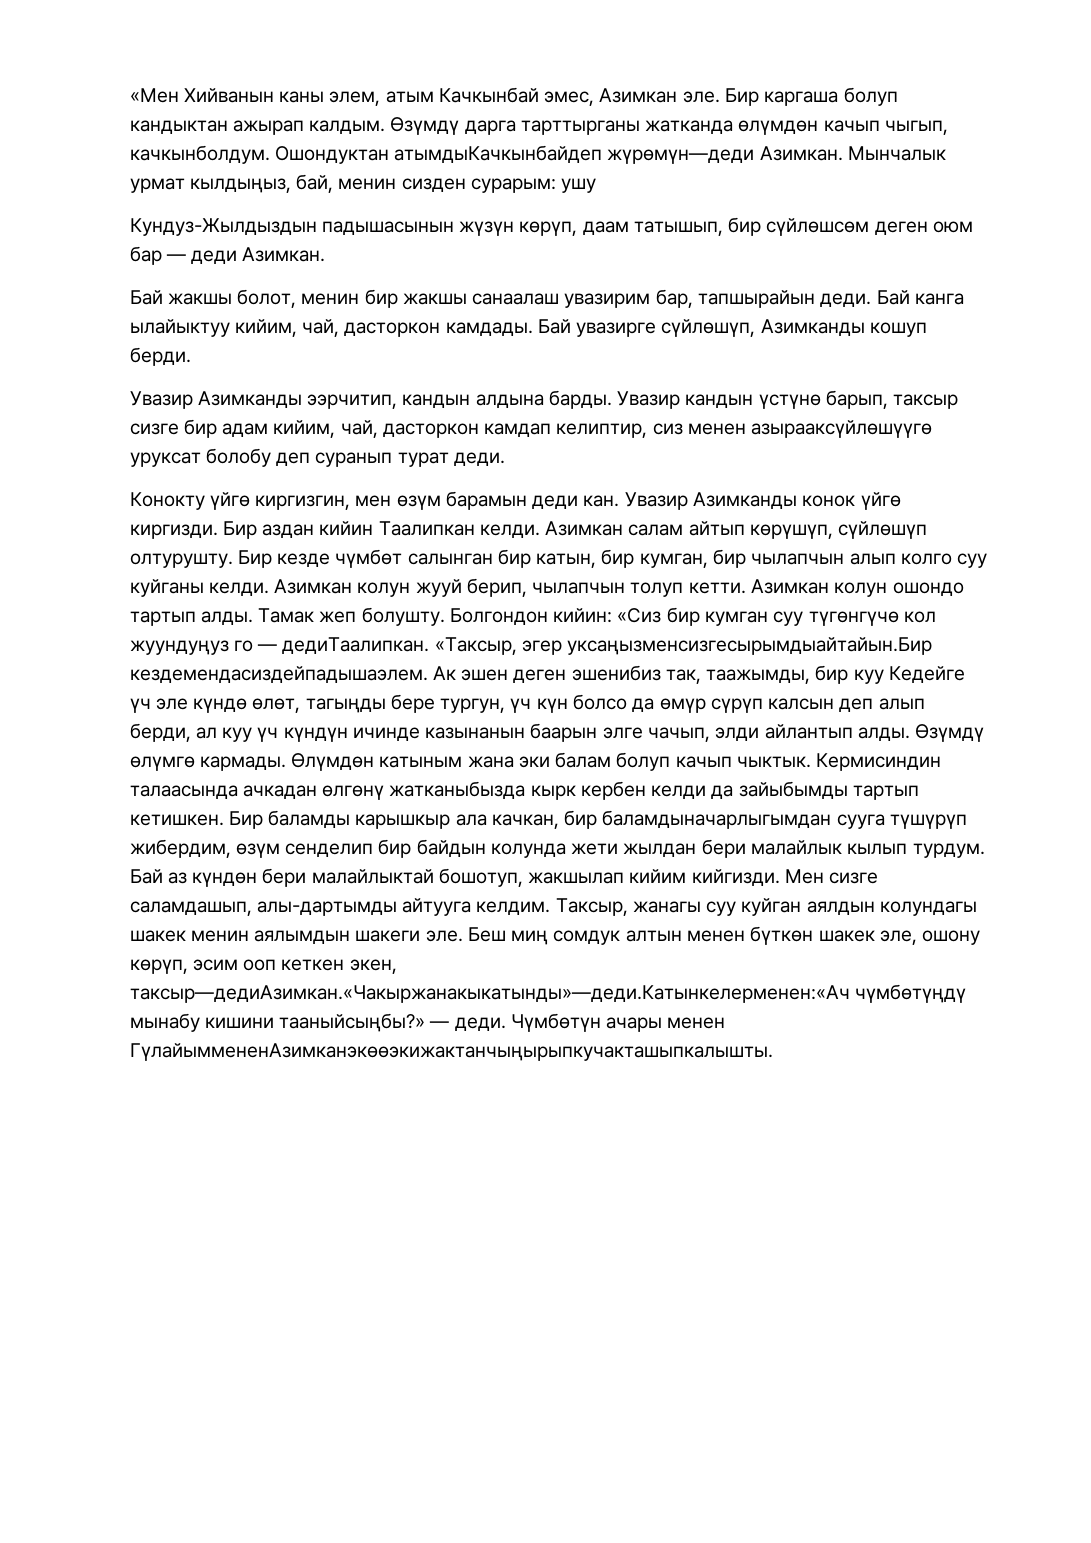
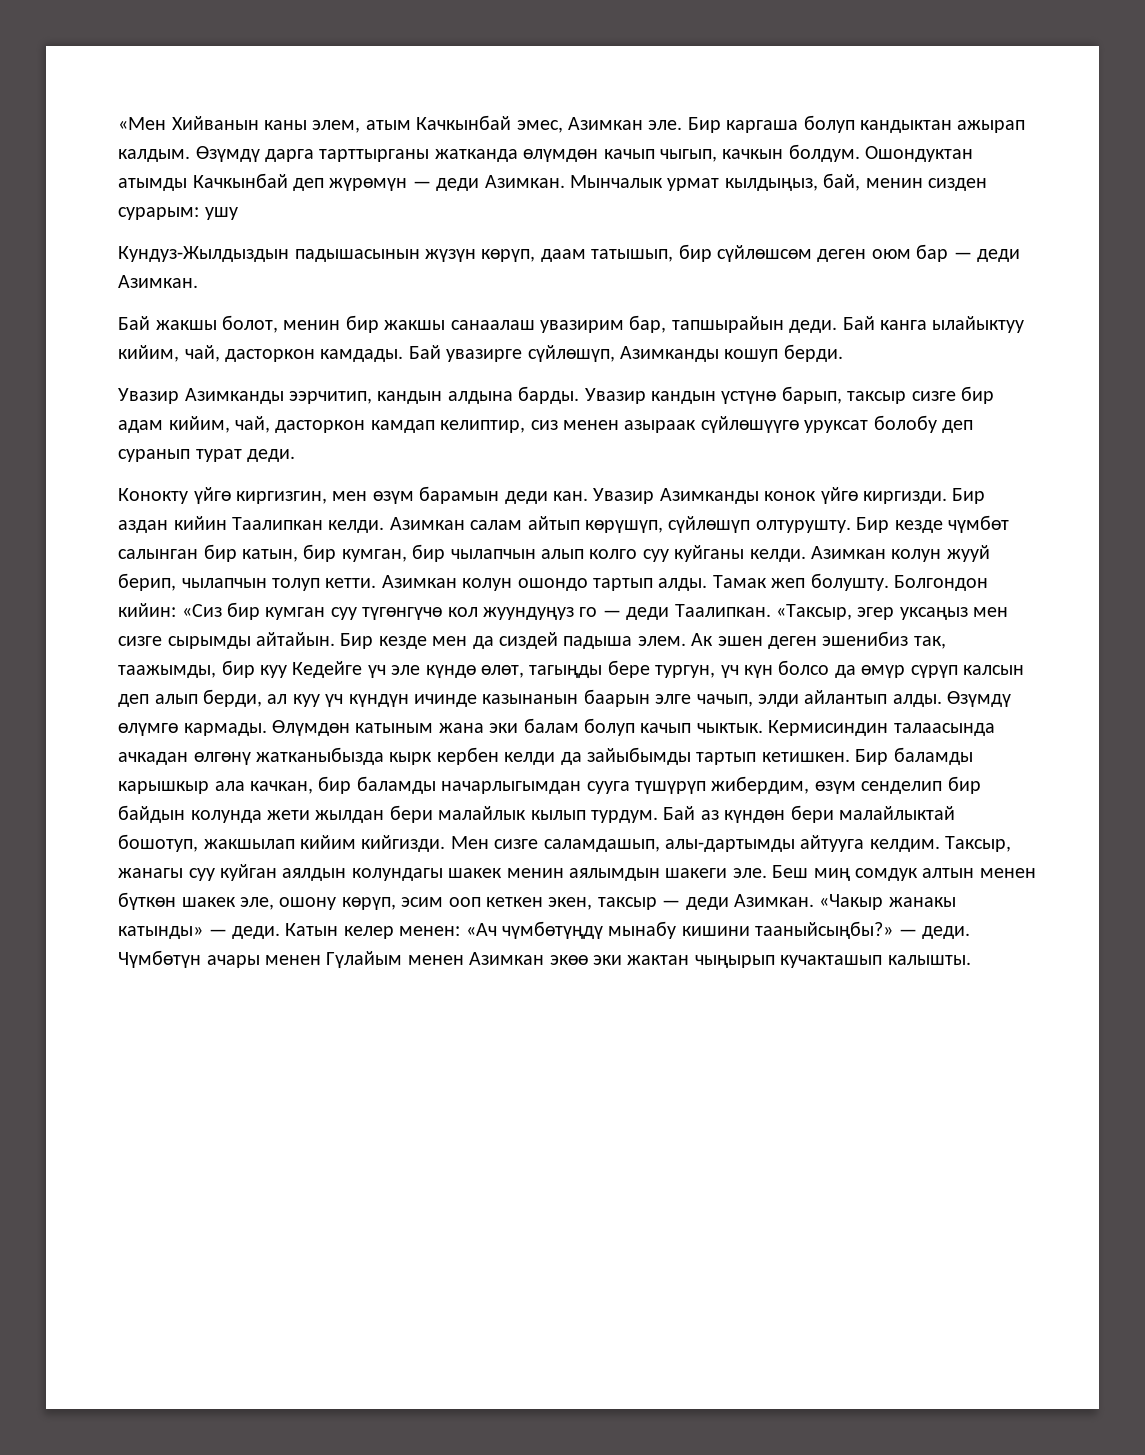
[129,145,755,164] качкынболдум. Ошондуктан атымдыКачкынбайдеп жүрөмүн—деди -> [722,144,974,162] [118,173,480,191] качкын болдум. Ошондуктан атымды Качкынбай деп жүрөмүн — деди
[751,420,933,438] азырааксүйлөшүүгө -> [624,416,799,433] азыраак сүйлөшүүгө
[282,637,933,655] [129,666,428,683] дедиТаалипкан. «Таксыр, эгер уксаңызменсизгесырымдыайтайын.Бир кездемендасиздейпадышаэлем. -> [626,604,1009,620] [118,632,686,649] деди Таалипкан. «Таксыр, эгер уксаңыз мен сизге сырымды айтайын. Бир кезде мен да сиздей падыша элем.
[602,810,832,829] баламдыначарлыгымдан -> [356,776,582,794] баламды начарлыгымдан
[129,985,850,1003] таксыр—дедиАзимкан.«Чакыржанакыкатынды»—деди.Катынкелерменен:«Ач -> [597,894,956,910] [118,923,497,939] таксыр — деди Азимкан. «Чакыр жанакы катынды» — деди. Катын келер менен: «Ач
[129,1043,773,1061] ГүлайыммененАзимканэкөөэкижактанчыңырыпкучакташыпкалышты. -> [326,951,971,968] Гүлайым менен Азимкан экөө эки жактан чыңырып кучакташып калышты.

